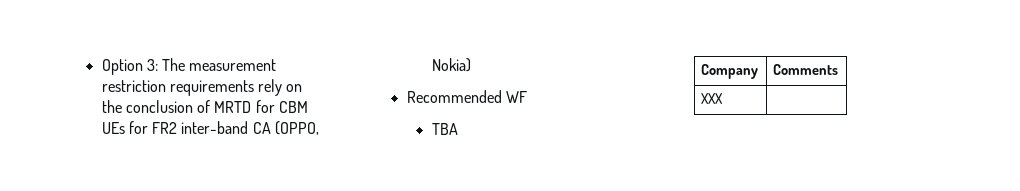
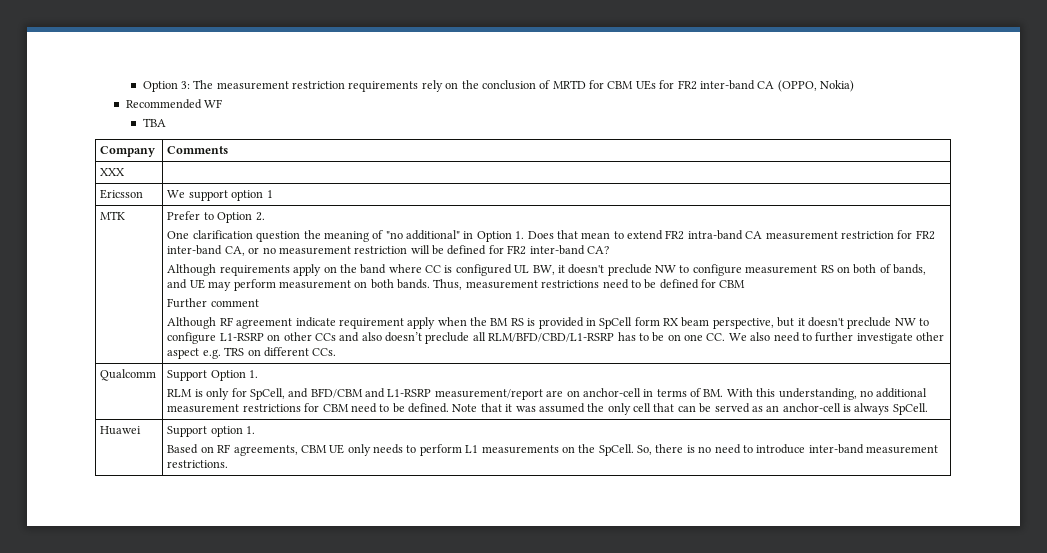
(724, 98) none -> [100,189,144,199] [167,190,273,201] [100,211,126,220] [167,211,265,223] [167,230,935,242] [167,245,609,256] [167,264,927,276] [167,279,746,291] [167,298,259,308] [167,317,930,329] [167,332,945,344] [167,347,337,359] [100,369,157,381] [167,370,259,381] [167,388,928,400] [167,403,928,415] [100,426,142,435] [167,426,256,437] [167,444,939,456] [167,460,229,468] // Ericsson | We support option 1 // MTK | Prefer to Option 2. // One clarification question the meaning of "no additional" in Option 1. Does that mean to extend FR2 intra-band CA measurement restriction for FR2 inter-band CA, or no measurement restriction will be defined for FR2 inter-band CA? // Although requirements apply on the band where CC is configured UL BW, it doesn't preclude NW to configure measurement RS on both of bands, and UE may perform measurement on both bands. Thus, measurement restrictions need to be defined for CBM // Further comment // Although RF agreement indicate requirement apply when the BM RS is provided in SpCell form RX beam perspective, but it doesn't preclude NW to configure L1-RSRP on other CCs and also doesn’t preclude all RLM/BFD/CBD/L1-RSRP has to be on one CC. We also need to further investigate other aspect e.g. TRS on different CCs. // Qualcomm | Support Option 1. // RLM is only for SpCell, and BFD/CBM and L1-RSRP measurement/report are on anchor-cell in terms of BM. With this understanding, no additional measurement restrictions for CBM need to be defined. Note that it was assumed the only cell that can be served as an anchor-cell is always SpCell. // Huawei | Support option 1. // Based on RF agreements, CBM UE only needs to perform L1 measurements on the SpCell. So, there is no need to introduce inter-band measurement restrictions.

